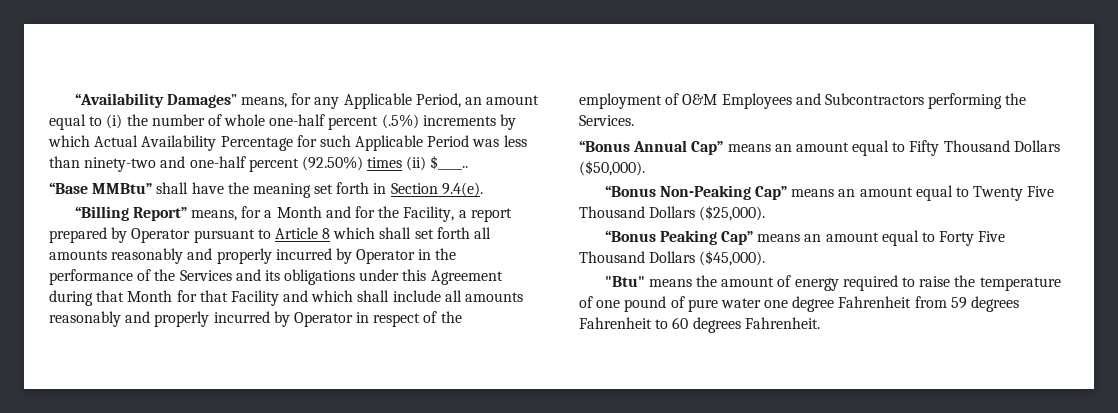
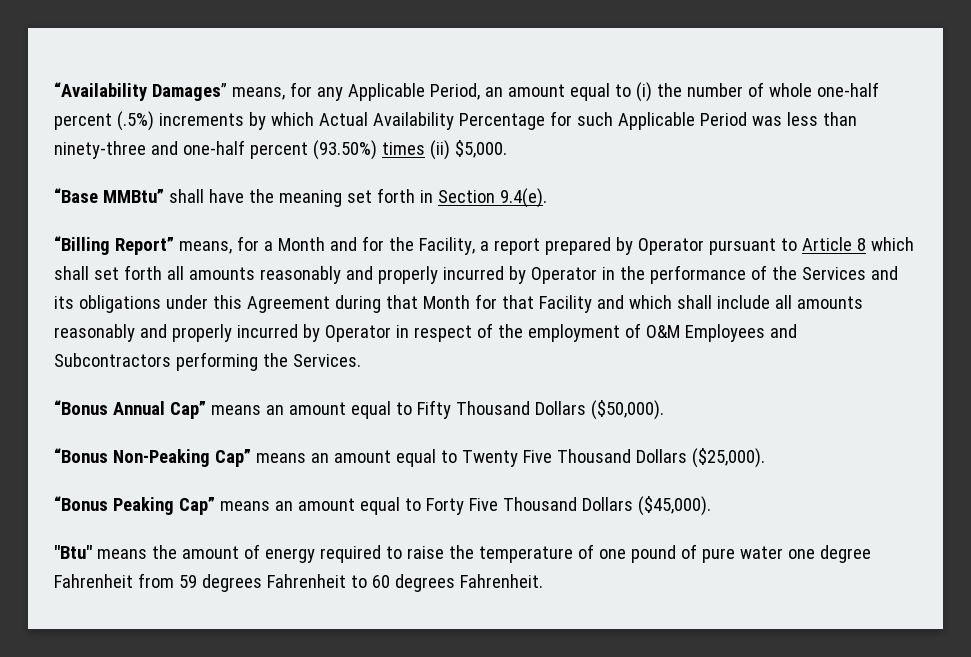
[84,157,157,172] ninety-two -> [54,141,146,159] ninety-three
[301,156,363,171] (92.50%) -> [312,140,377,160] (93.50%)
[430,155,469,170] $____.. -> [454,140,507,158] $5,000.

